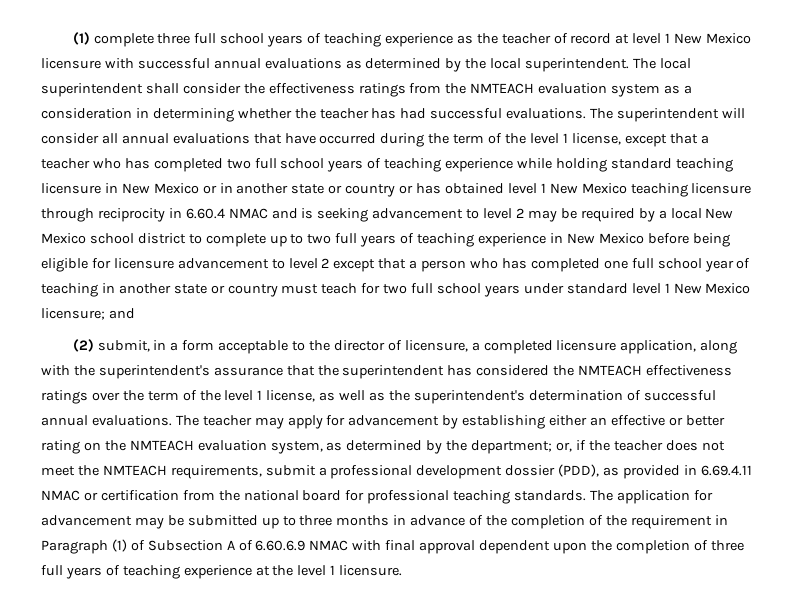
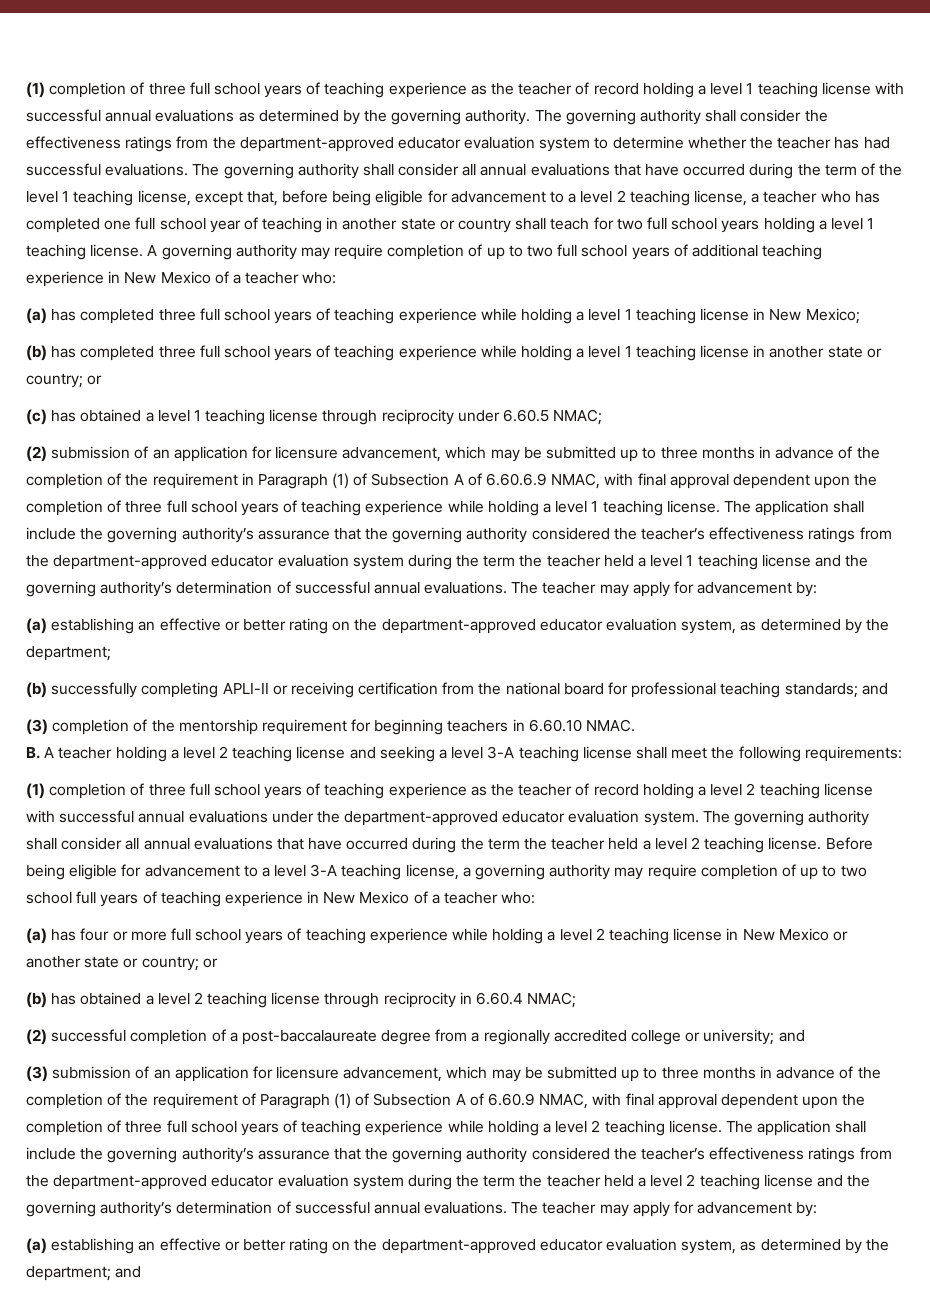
[72,32,154,47] (1) complete -> [26,82,145,98] (1) completion of
[615,33,752,44] [41,58,101,69] at level 1 New Mexico licensure -> [642,82,871,98] holding a level 1 teaching license
[490,58,691,72] [41,83,143,97] local superintendent. The local superintendent -> [391,109,702,125] governing authority. The governing authority
[470,83,692,97] [41,108,234,122] NMTEACH evaluation system as a consideration in determining -> [239,136,684,152] department-approved educator evaluation system to determine
[617,108,745,122] superintendent will -> [223,163,394,179] governing authority shall
(568, 138) none -> [73,190,134,206] teaching
[669,133,709,144] [41,158,733,172] [41,183,752,197] [41,208,734,222] [41,233,644,247] that a teacher who has completed two full school years of teaching experience while holding standard teaching licensure in New Mexico or in another state or country or has obtained level 1 New Mexico teaching licensure through reciprocity in 6.60.4 NMAC and is seeking advancement to level 2 may be required by a local New Mexico school district to complete up to two full years of teaching experience in New Mexico -> [246,191,278,206] that,
[113,258,467,272] licensure advancement to level 2 except that a person -> [450,190,818,206] advancement to a level 2 teaching license, a teacher
[281,284,319,294] must -> [515,218,547,230] shall
[523,283,751,294] [41,308,135,320] [72,339,738,354] [41,365,733,379] [41,390,716,404] [41,415,725,429] [41,440,725,454] [41,464,752,479] [41,490,713,504] [41,515,132,526] under standard level 1 New Mexico licensure; and // (2) submit, in a form acceptable to the director of licensure, a completed licensure application, along with the superintendent's assurance that the superintendent has considered the NMTEACH effectiveness ratings over the term of the level 1 license, as well as the superintendent's determination of successful annual evaluations. The teacher may apply for advancement by establishing either an effective or better rating on the NMTEACH evaluation system, as determined by the department; or, if the teacher does not meet the NMTEACH requirements, submit a professional development dossier (PDD), as provided in 6.69.4.11 NMAC or certification from the national board for professional teaching standards. The application for advancement -> [763,217,875,233] [26,244,823,260] [26,271,337,287] [26,308,860,324] [26,345,882,361] [26,373,103,388] [26,409,603,425] [26,446,487,462] holding a level 1 teaching license. A governing authority may require completion of up to two full school years of additional teaching experience in New Mexico of a teacher who: // (a) has completed three full school years of teaching experience while holding a level 1 teaching license in New Mexico; // (b) has completed three full school years of teaching experience while holding a level 1 teaching license in another state or country; or // (c) has obtained a level 1 teaching license through reciprocity under 6.60.5 NMAC; // (2) submission of an application for licensure advancement, which
[309,540,349,551] NMAC -> [551,473,601,489] NMAC,
[65,565,403,579] years of teaching experience at the level 1 licensure. -> [190,500,865,516] [26,527,892,543] [26,554,869,570] [26,581,818,597] [26,618,889,634] [26,646,111,661] [26,682,888,698] [26,719,636,735] [26,746,902,762] [26,783,873,799] [26,810,870,826] [26,837,873,853] [26,864,867,880] [26,891,536,907] [26,928,848,944] [26,956,218,971] [26,992,577,1008] [26,1029,805,1045] [26,1066,881,1082] [26,1093,866,1109] [26,1120,867,1136] [26,1147,892,1163] [26,1174,871,1190] [26,1201,818,1217] [26,1238,889,1254] [26,1266,142,1281] school years of teaching experience while holding a level 1 teaching license. The application shall include the governing authority’s assurance that the governing authority considered the teacher’s effectiveness ratings from the department-approved educator evaluation system during the term the teacher held a level 1 teaching license and the governing authority’s determination of successful annual evaluations. The teacher may apply for advancement by: // (a) establishing an effective or better rating on the department-approved educator evaluation system, as determined by the department; // (b) successfully completing APLI-II or receiving certification from the national board for professional teaching standards; and // (3) completion of the mentorship requirement for beginning teachers in 6.60.10 NMAC. // B. A teacher holding a level 2 teaching license and seeking a level 3-A teaching license shall meet the following requirements: // (1) completion of three full school years of teaching experience as the teacher of record holding a level 2 teaching license with successful annual evaluations under the department-approved educator evaluation system. The governing authority shall consider all annual evaluations that have occurred during the term the teacher held a level 2 teaching license. Before being eligible for advancement to a level 3-A teaching license, a governing authority may require completion of up to two school full years of teaching experience in New Mexico of a teacher who: // (a) has four or more full school years of teaching experience while holding a level 2 teaching license in New Mexico or another state or country; or // (b) has obtained a level 2 teaching license through reciprocity in 6.60.4 NMAC; // (2) successful completion of a post-baccalaureate degree from a regionally accredited college or university; and // (3) submission of an application for licensure advancement, which may be submitted up to three months in advance of the completion of the requirement of Paragraph (1) of Subsection A of 6.60.9 NMAC, with final approval dependent upon the completion of three full school years of teaching experience while holding a level 2 teaching license. The application shall include the governing authority’s assurance that the governing authority considered the teacher’s effectiveness ratings from the department-approved educator evaluation system during the term the teacher held a level 2 teaching license and the governing authority’s determination of successful annual evaluations. The teacher may apply for advancement by: // (a) establishing an effective or better rating on the department-approved educator evaluation system, as determined by the department; and

